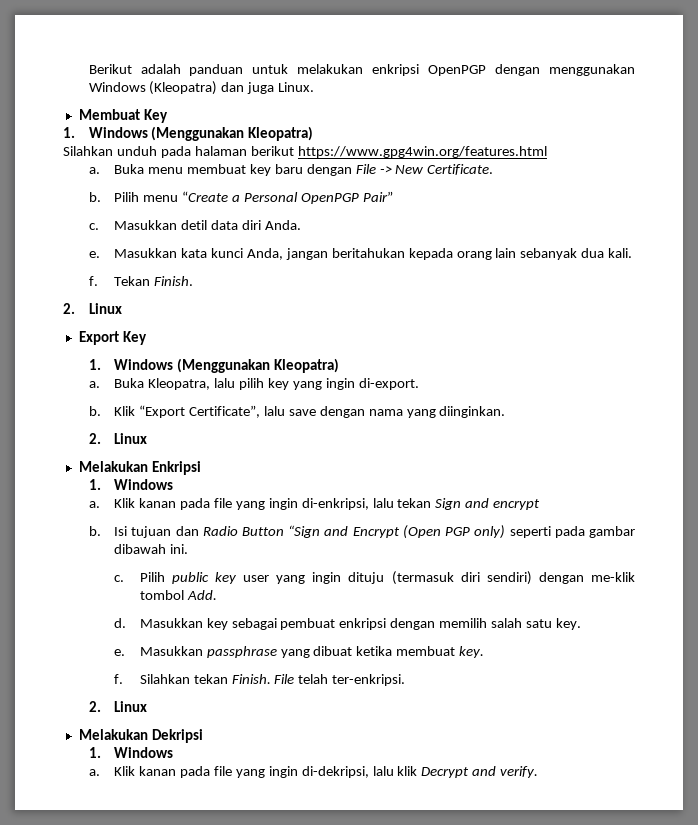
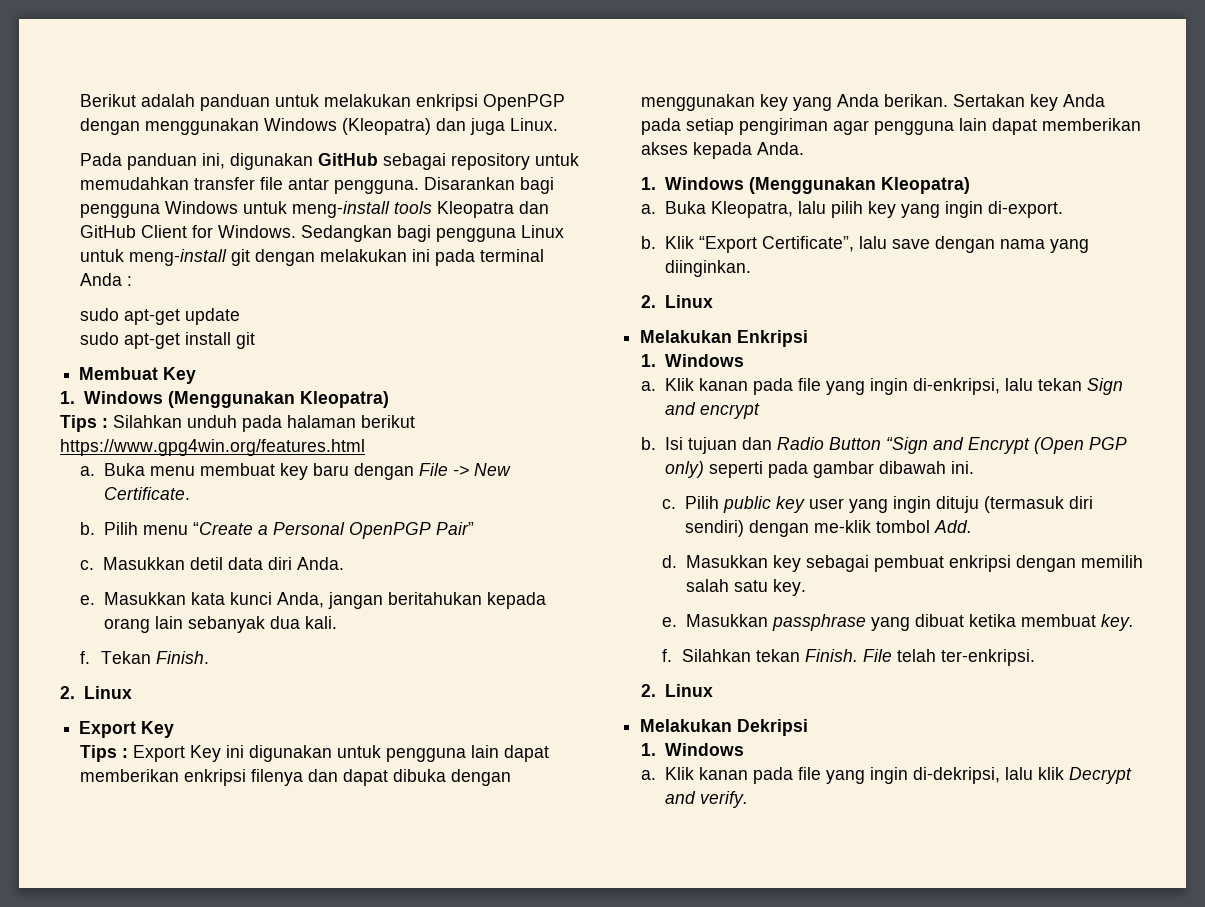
(315, 87) none -> [80,153,580,170] [80,177,555,194] [80,201,550,218] [80,225,565,242] [80,249,545,266] [80,273,133,286] [80,308,241,325] [80,332,256,349] // Pada panduan ini, digunakan GitHub sebagai repository untuk memudahkan transfer file antar pengguna. Disarankan bagi pengguna Windows untuk meng-install tools Kleopatra dan GitHub Client for Windows. Sedangkan bagi pengguna Linux untuk meng-install git dengan melakukan ini pada terminal Anda : // sudo apt-get update // sudo apt-get install git
(314, 133) none -> [60,415,108,432] Tips :
(147, 338) none -> [80,745,550,762] [80,769,512,786] [641,94,1106,111] [641,118,1142,135] [641,142,805,159] // Tips : Export Key ini digunakan untuk pengguna lain dapat memberikan enkripsi filenya dan dapat dibuka dengan menggunakan key yang Anda berikan. Sertakan key Anda pada setiap pengiriman agar pengguna lain dapat memberikan akses kepada Anda.

